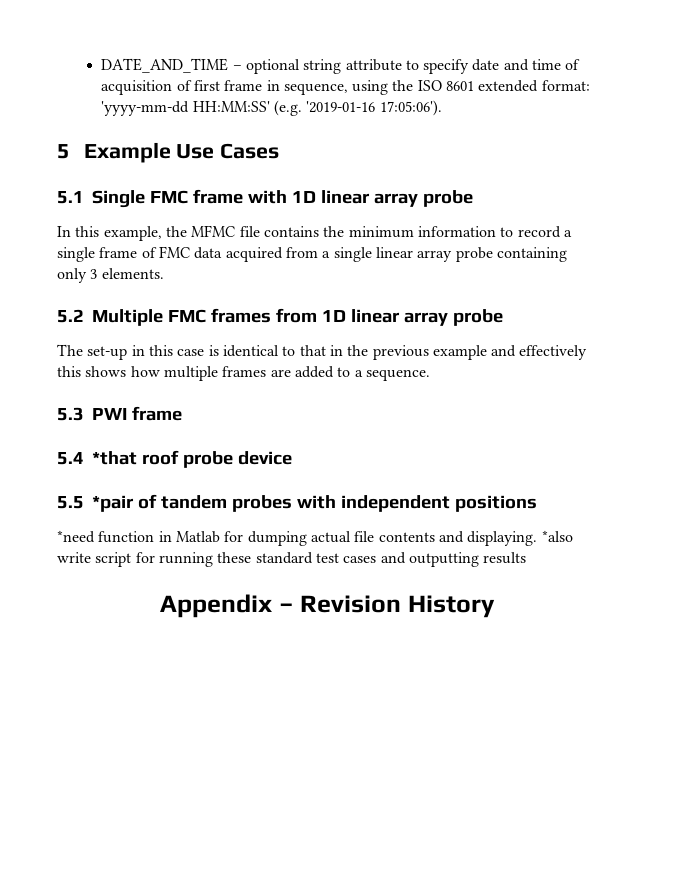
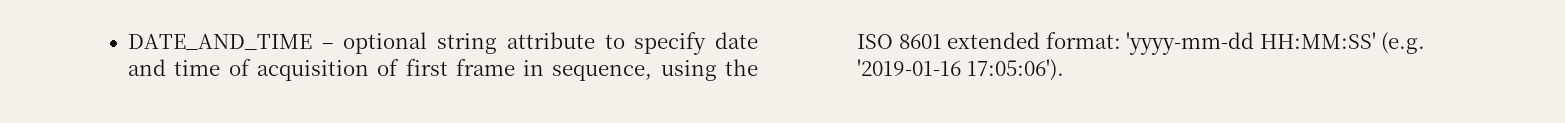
[57,142,280,163] [57,189,473,208] [57,225,572,241] [57,246,567,262] [57,268,164,283] [57,308,503,326] [57,344,588,360] [57,366,430,381] [57,406,182,421] [57,450,292,468] [57,494,537,512] [57,530,573,546] [57,552,527,567] [159,594,496,618] // 5 Example Use Cases // 5.1 Single FMC frame with 1D linear array probe // In this example, the MFMC file contains the minimum information to record a single frame of FMC data acquired from a single linear array probe containing only 3 elements. // 5.2 Multiple FMC frames from 1D linear array probe // The set-up in this case is identical to that in the previous example and effectively this shows how multiple frames are added to a sequence. // 5.3 PWI frame // 5.4 *that roof probe device // 5.5 *pair of tandem probes with independent positions // *need function in Matlab for dumping actual file contents and displaying. *also write script for running these standard test cases and outputting results // Appendix – Revision History -> (1064, 70) none

